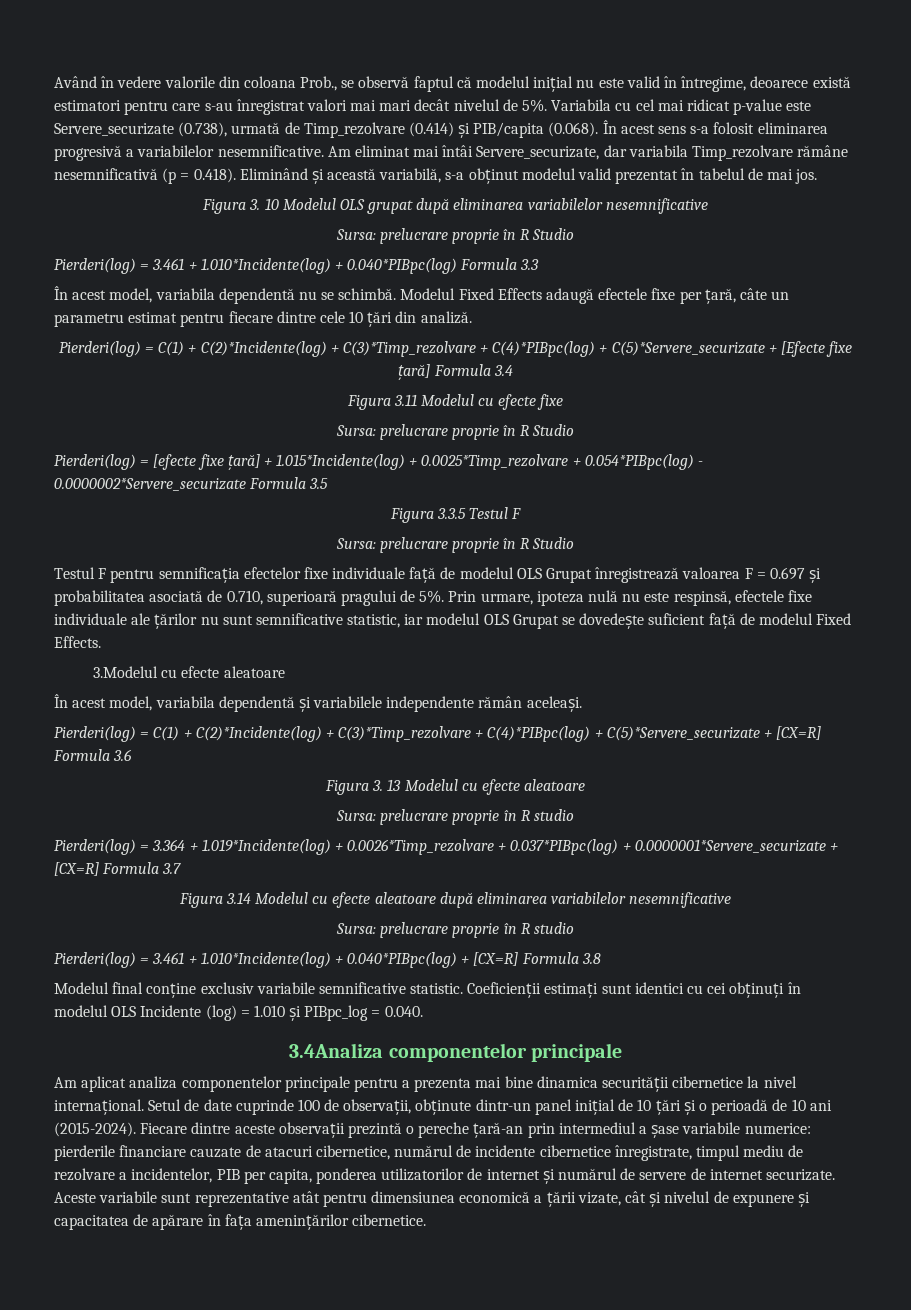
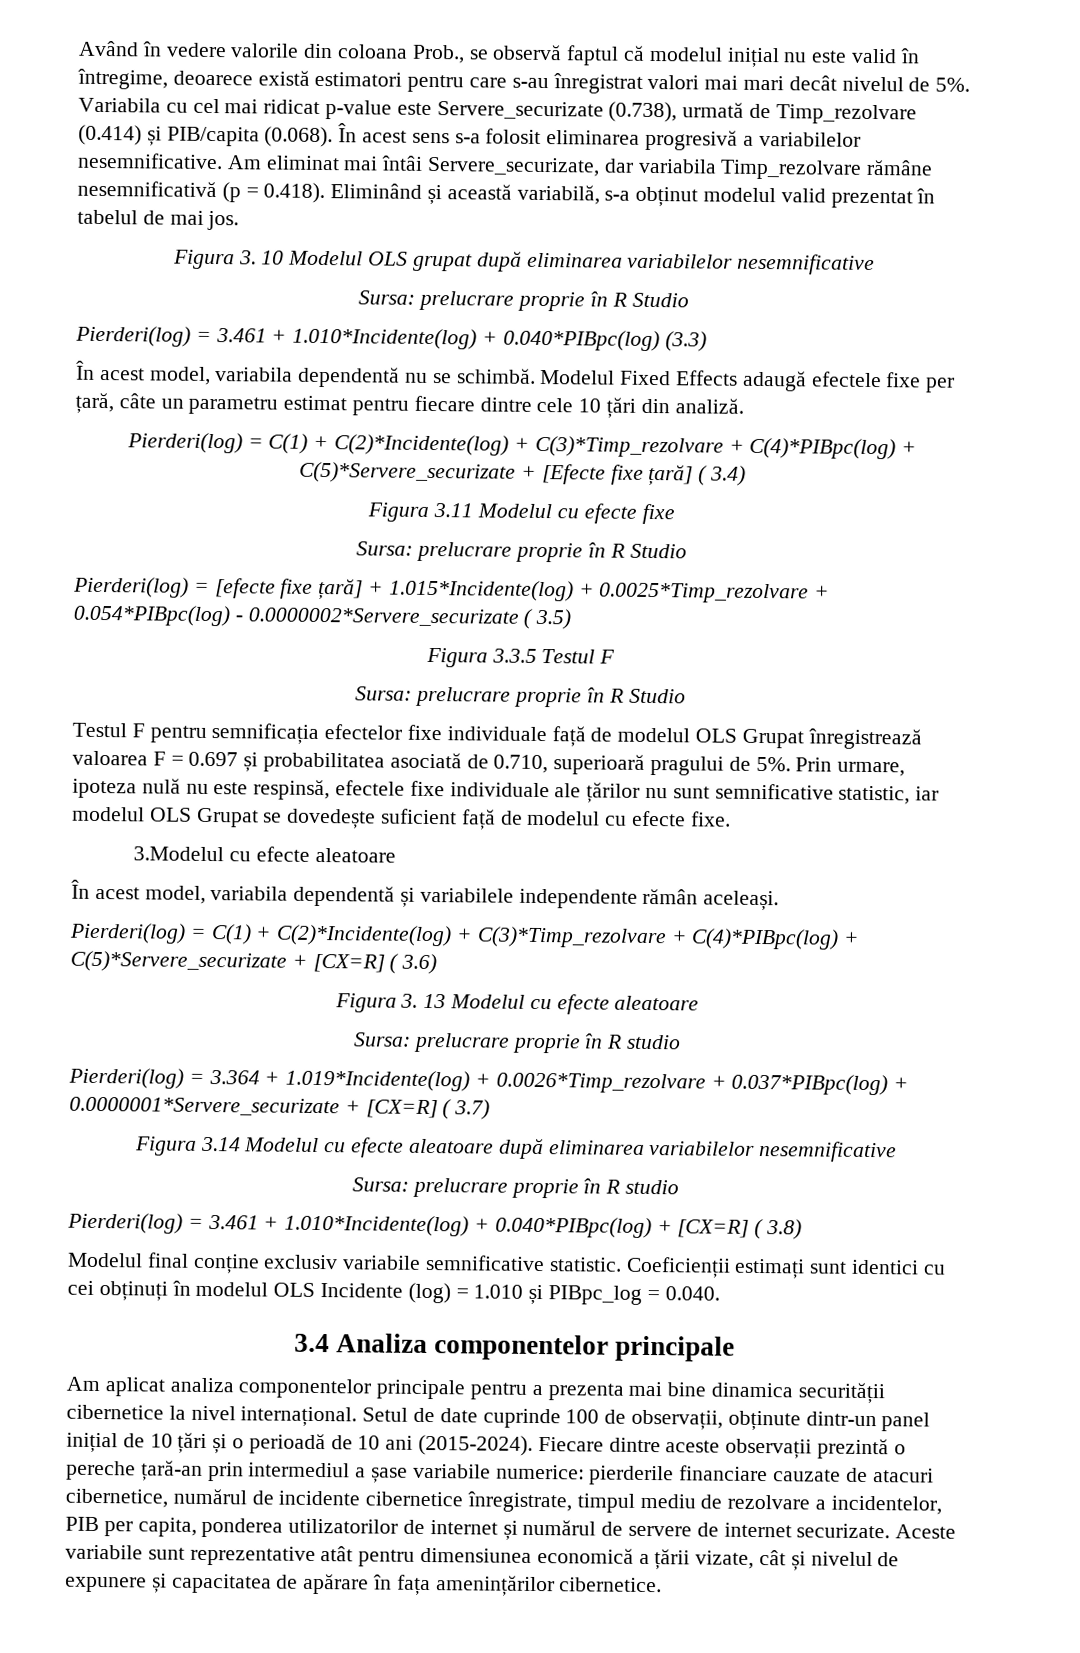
[460,258,540,270] Formula 3.3 -> [664,331,707,352] (3.3)
[433,364,513,376] Formula 3.4 -> [698,465,746,486] ( 3.4)
[249,477,329,489] Formula 3.5 -> [523,608,572,630] ( 3.5)
[816,613,852,625] [54,636,101,648] Fixed Effects. -> [605,810,731,827] cu efecte fixe.
[53,749,133,761] Formula 3.6 -> [389,953,438,975] ( 3.6)
[102,862,182,874] Formula 3.7 -> [442,1099,491,1120] ( 3.7)
[521,952,601,964] Formula 3.8 -> [754,1218,803,1240] ( 3.8)
[289,1043,384,1058] 3.4Analiza -> [293,1333,428,1353] 3.4 Analiza

